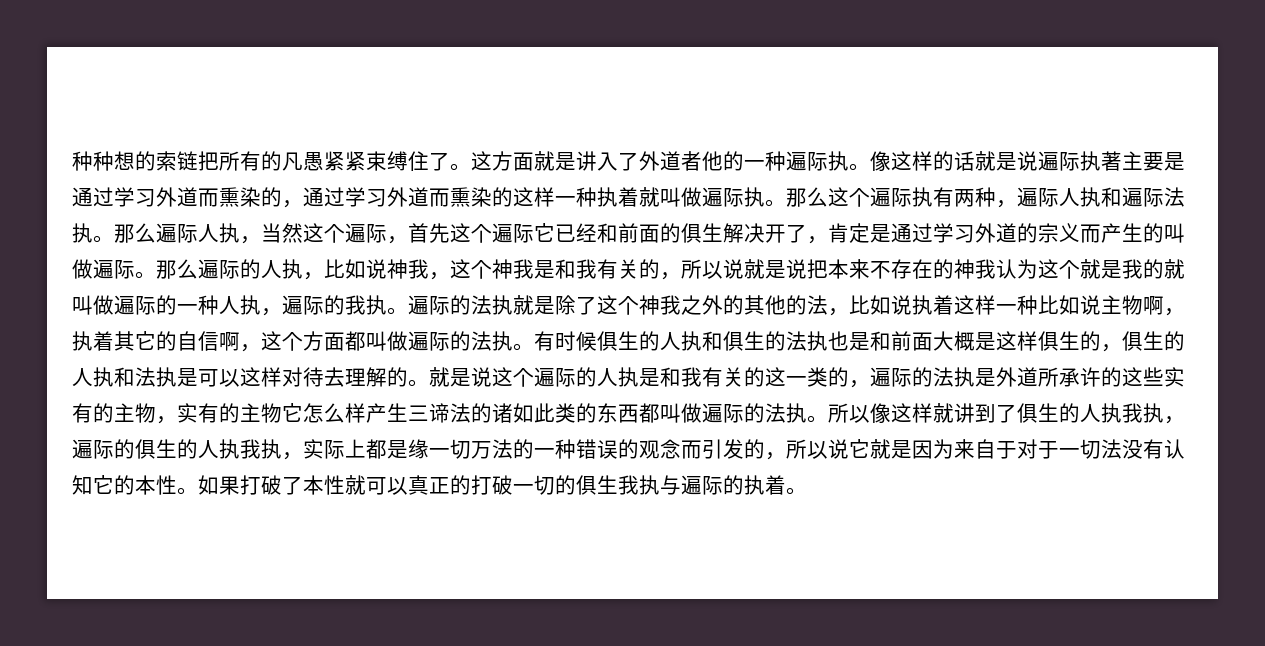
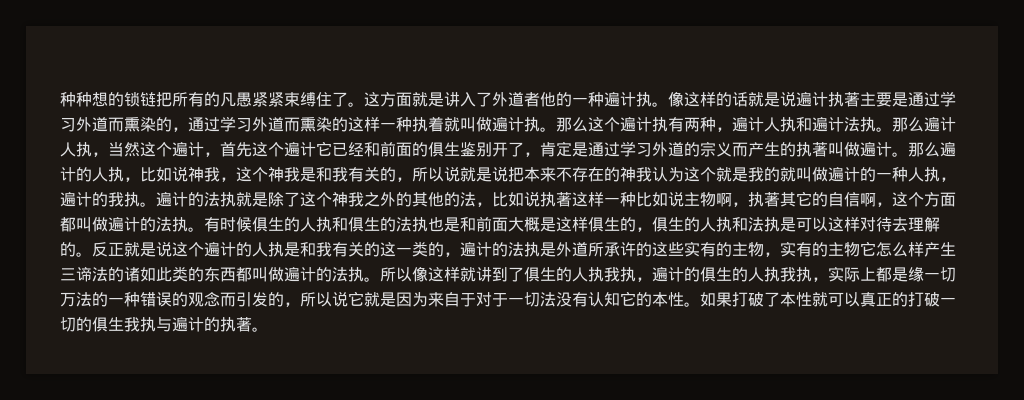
[156,151,177,171] 索 -> [124,92,140,107] 锁
[807,151,828,171] 际 -> [620,92,636,107] 计
[1059,151,1080,171] 际 -> [812,92,828,107] 计
[723,187,744,207] 际 -> [508,117,524,132] 计
[891,187,912,207] 际 -> [636,117,652,132] 计
[1038,187,1059,207] 际 -> [748,117,764,132] 计
[1143,187,1164,207] 际 -> [828,117,844,132] 计
[177,223,198,243] 际 -> [940,117,956,132] 计
[366,223,387,243] 际 -> [188,142,204,157] 计
[513,223,534,243] 际 -> [300,142,316,157] 计
[723,223,765,243] 解决 -> [460,142,492,157] 鉴别
[1164,223,1185,243] [72,259,240,279] 叫做遍际。那么遍际 -> [796,142,956,157] [60,167,76,182] 执著叫做遍计。那么遍计
[135,295,156,315] 际 -> [844,167,860,182] 计
[303,295,324,315] 际 -> [76,192,92,207] 计
[429,295,450,315] 际 -> [172,192,188,207] 计
[933,295,954,315] 着 -> [556,192,572,207] 著
[93,331,114,351] 着 -> [764,192,780,207] 著
[429,331,450,351] 际 -> [124,217,140,232] 计
(429, 383) none -> [92,242,124,257] 反正
[555,367,576,387] 际 -> [220,242,236,257] 计
[891,367,912,387] 际 -> [476,242,492,257] 计
[723,403,744,423] 际 -> [300,267,316,282] 计
[93,439,114,459] 际 -> [668,267,684,282] 计
[702,475,786,495] 际的执着 -> [188,317,252,332] 计的执著

